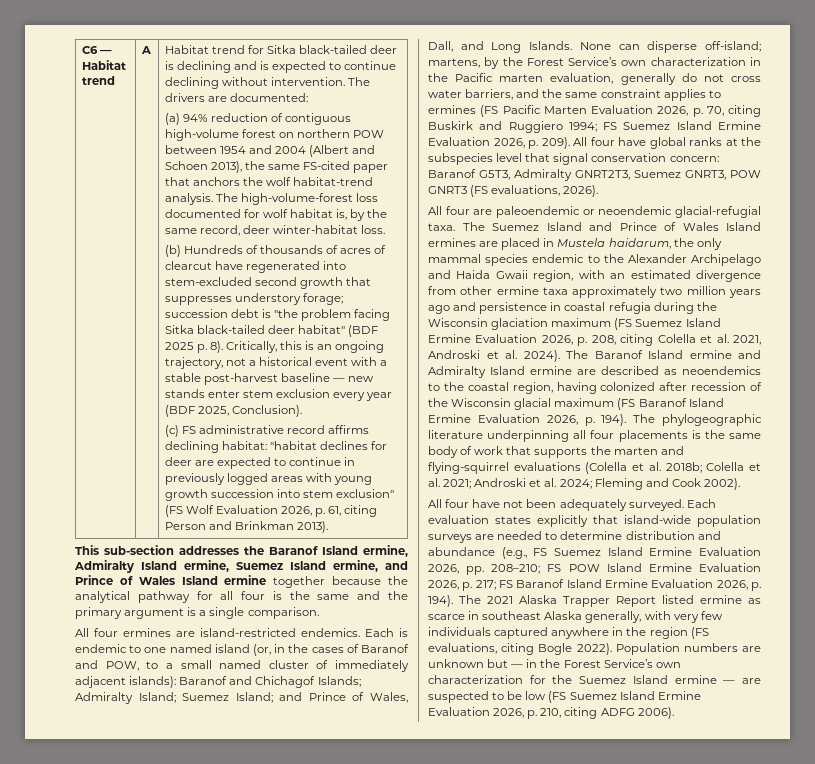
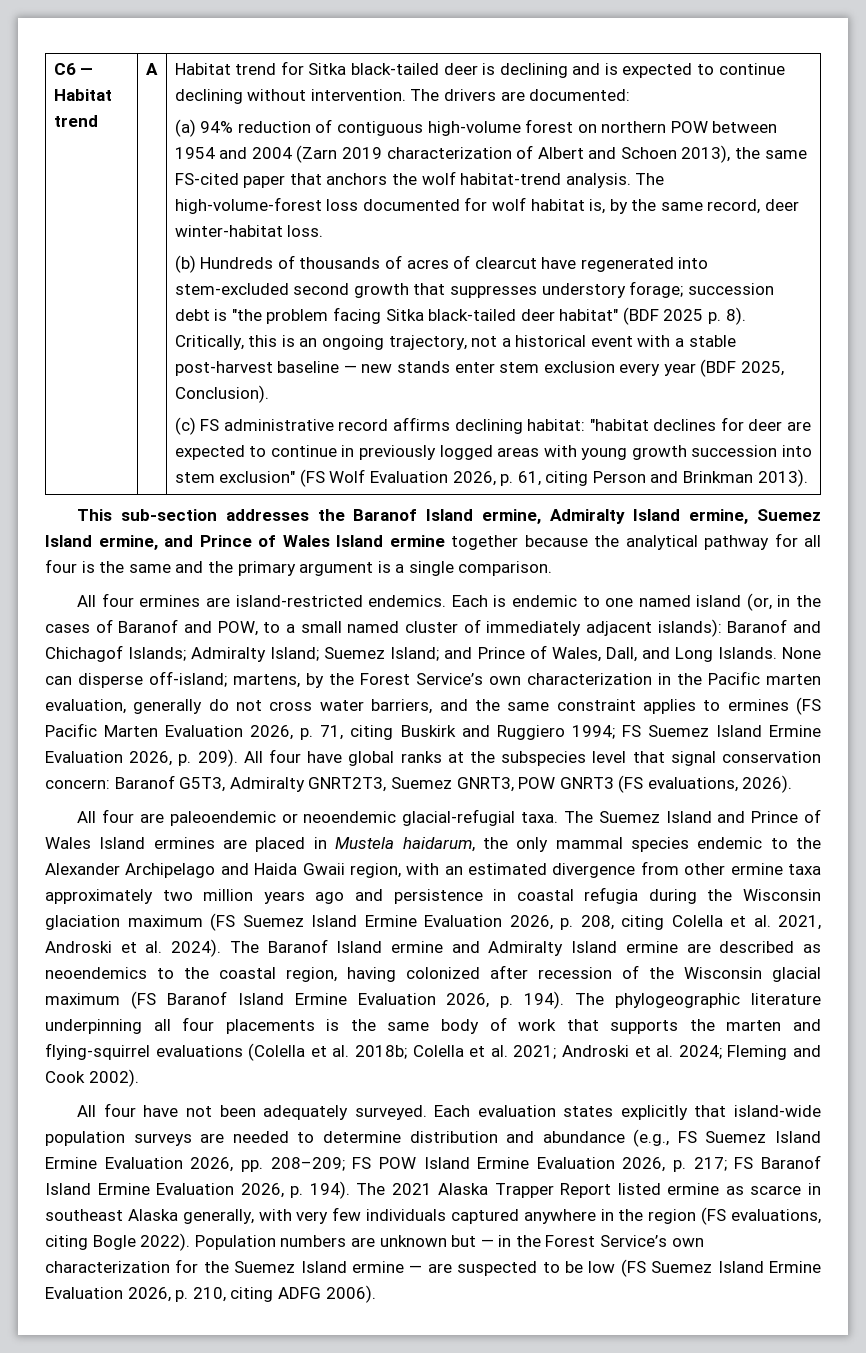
[308,145,349,157] (Albert -> [296,145,584,163] (Zarn 2019 characterization of Albert
[706,106,724,116] 70, -> [320,725,344,740] 71,
[491,564,541,574] 208–210; -> [270,1157,345,1171] 208–209;

